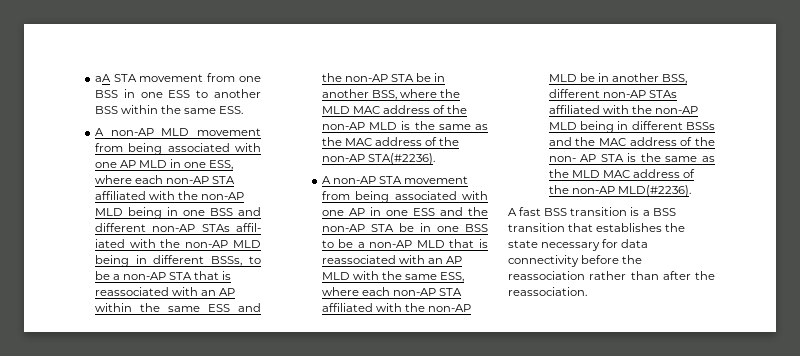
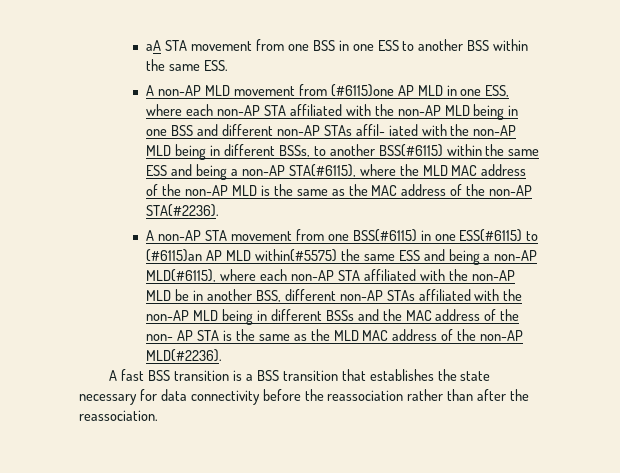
[128,143,261,155] [94,162,117,168] being associated with one -> [330,84,394,97] (#6115)one
[94,271,232,280] [94,287,236,296] be a non-AP STA that is reassociated with an AP -> [329,144,443,157] another BSS(#6115)
[321,73,446,82] [321,89,397,100] the non-AP STA be in another BSS, -> [196,164,356,180] being a non-AP STA(#6115),
[355,191,488,203] [321,207,488,216] [321,223,488,232] [321,239,488,248] [321,255,463,264] [321,271,465,282] being associated with one AP in one ESS and the non-AP STA be in one BSS to be a non-AP MLD that is reassociated with an AP MLD with the same ESS, -> [327,229,539,242] [146,249,538,265] [146,269,217,282] one BSS(#6115) in one ESS(#6115) to (#6115)an AP MLD within(#5575) the same ESS and being a non-AP MLD(#6115),

